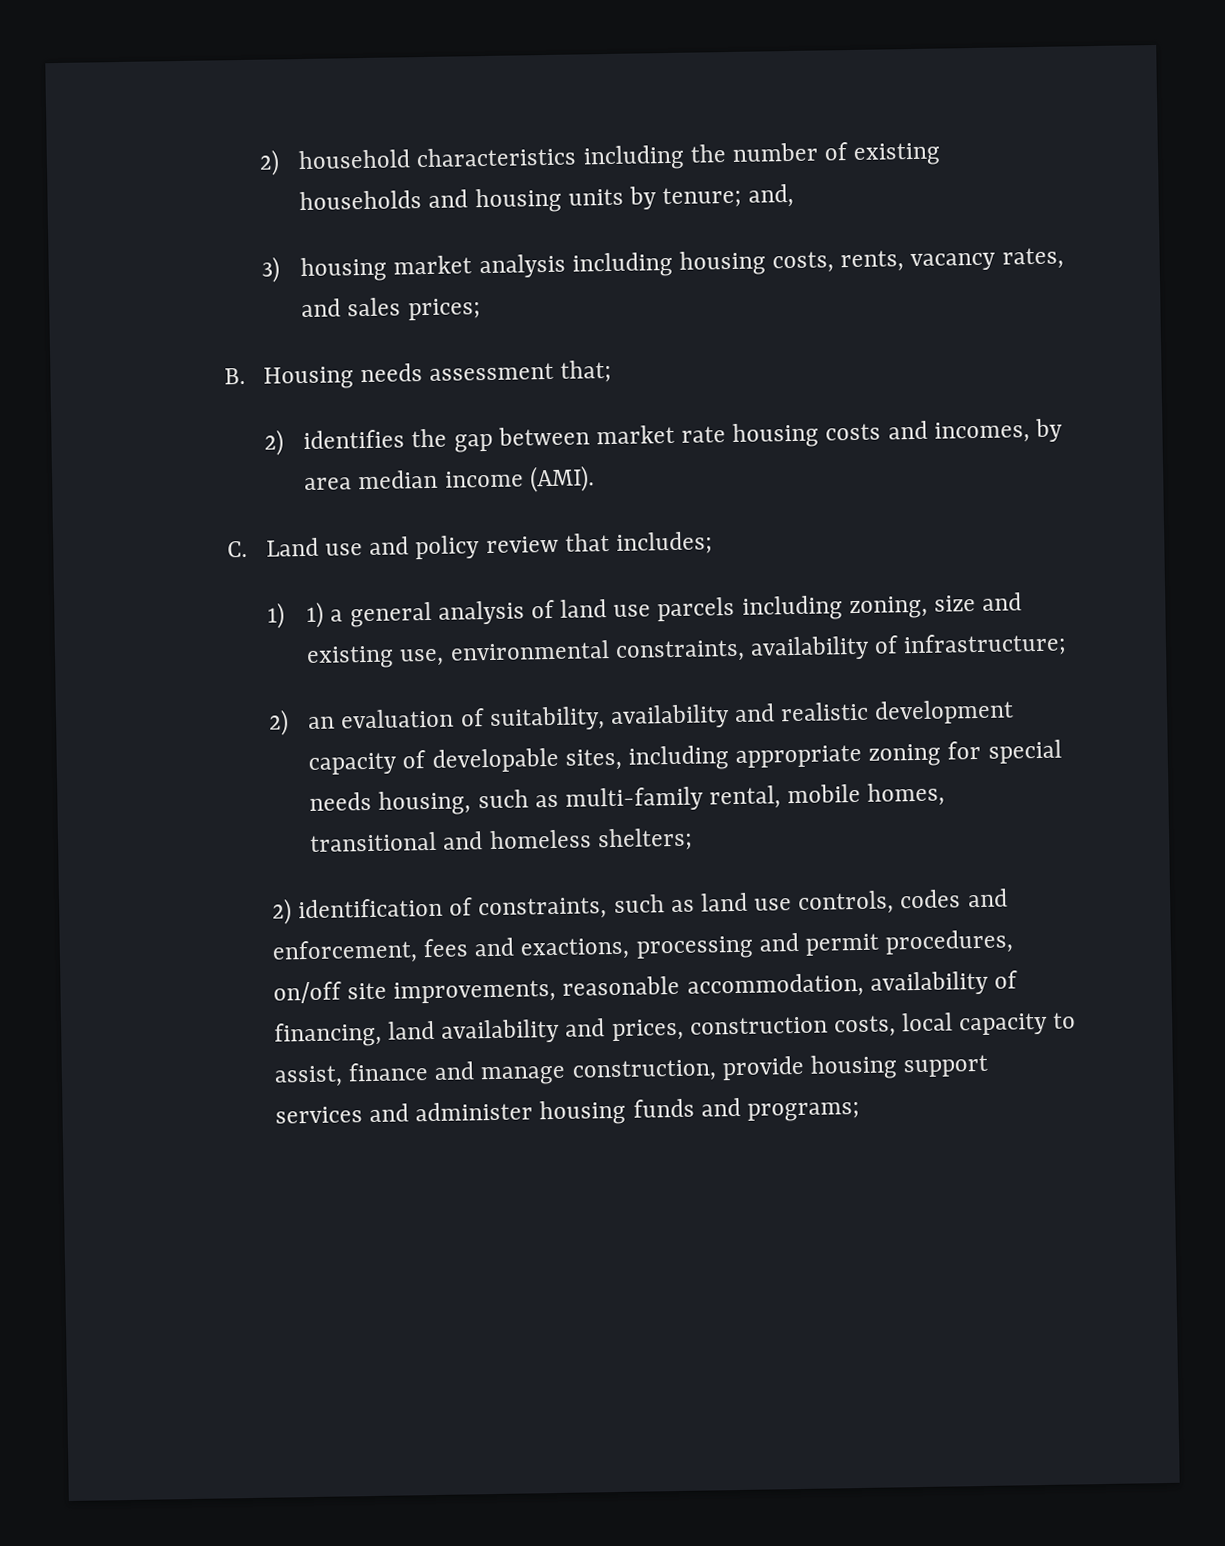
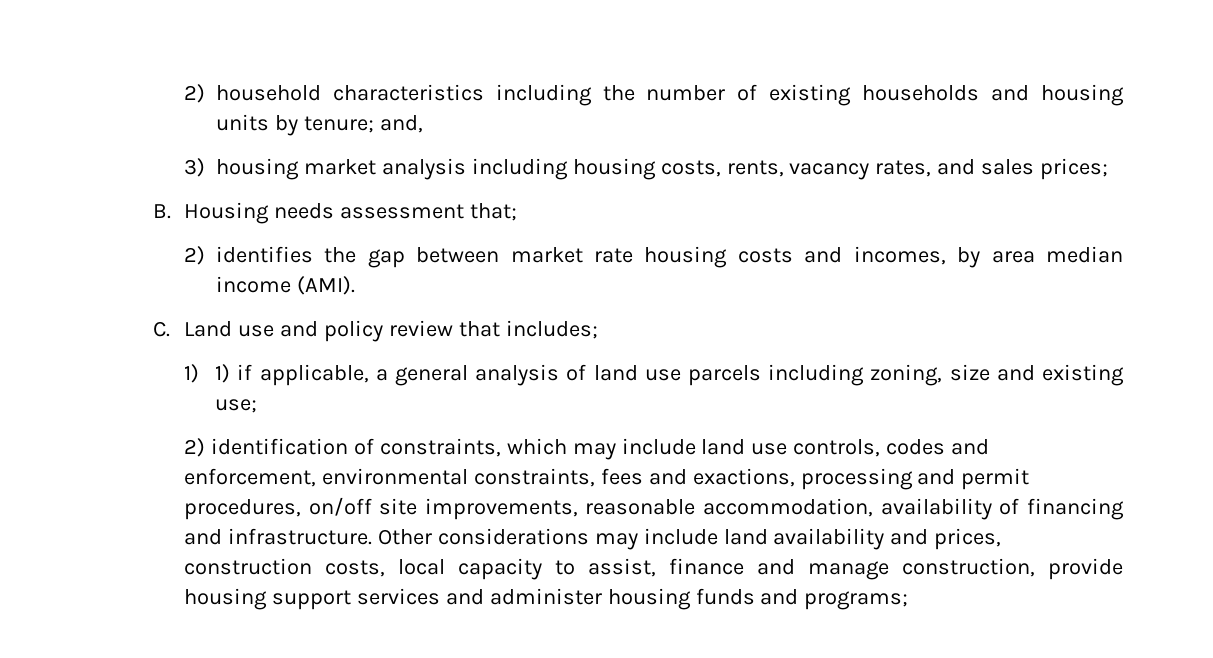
(325, 614) none -> [237,364,369,386] if applicable,
[399,632,1068,667] [267,699,1015,736] [308,739,1062,775] [309,782,946,816] [309,827,693,852] use, environmental constraints, availability of infrastructure; // 2) an evaluation of suitability, availability and realistic development capacity of developable sites, including appropriate zoning for special needs housing, such as multi-family rental, mobile homes, transitional and homeless shelters; -> [215,399,258,413] use;
[613,894,695,914] such as -> [506,438,696,460] which may include
(418, 952) none -> [321,468,595,487] environmental constraints,
[273,1021,382,1048] financing, -> [1027,498,1124,520] [183,528,718,550] financing and infrastructure. Other considerations may include

